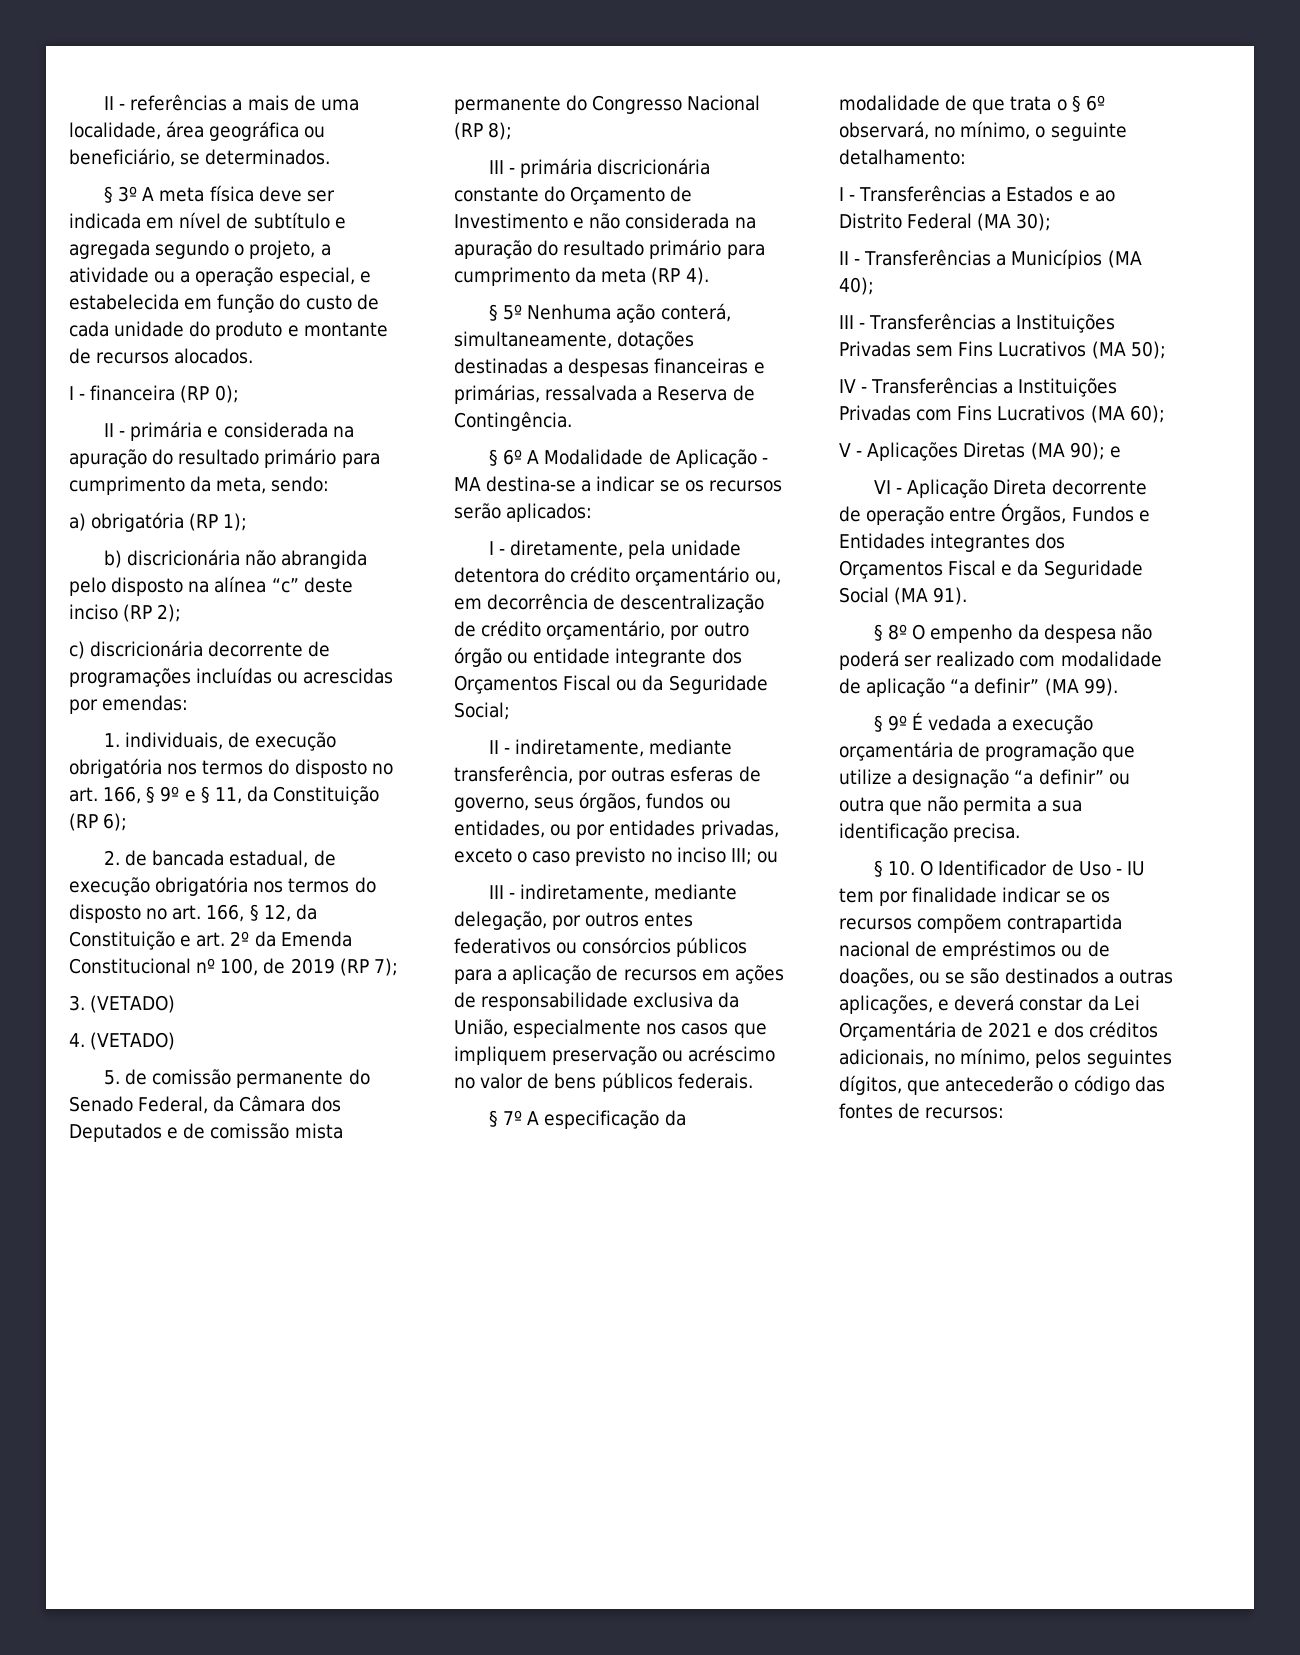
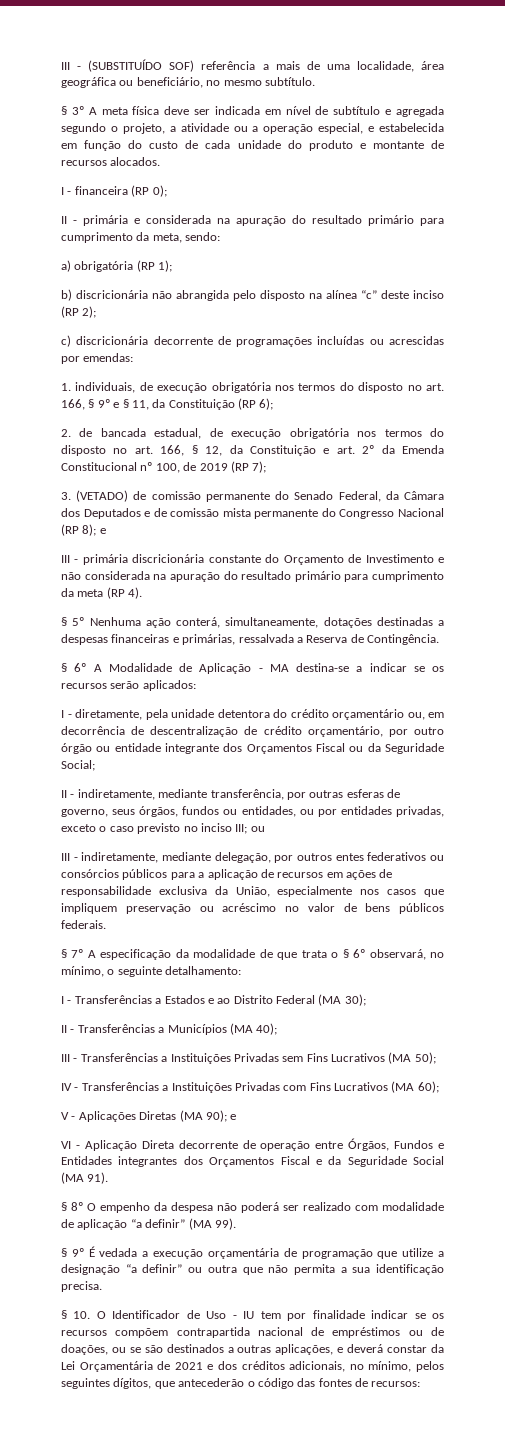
[104,94,228,111] II - referências -> [61,59,256,72] III - (SUBSTITUÍDO SOF) referência
[180,149,331,165] se determinados. -> [206,77,315,86] no mesmo subtítulo.
[69,1032,176,1050] [104,1070,121,1085] // 4. (VETADO) // 5. -> (129, 496) none
(513, 131) none -> [99,528,106,534] e

